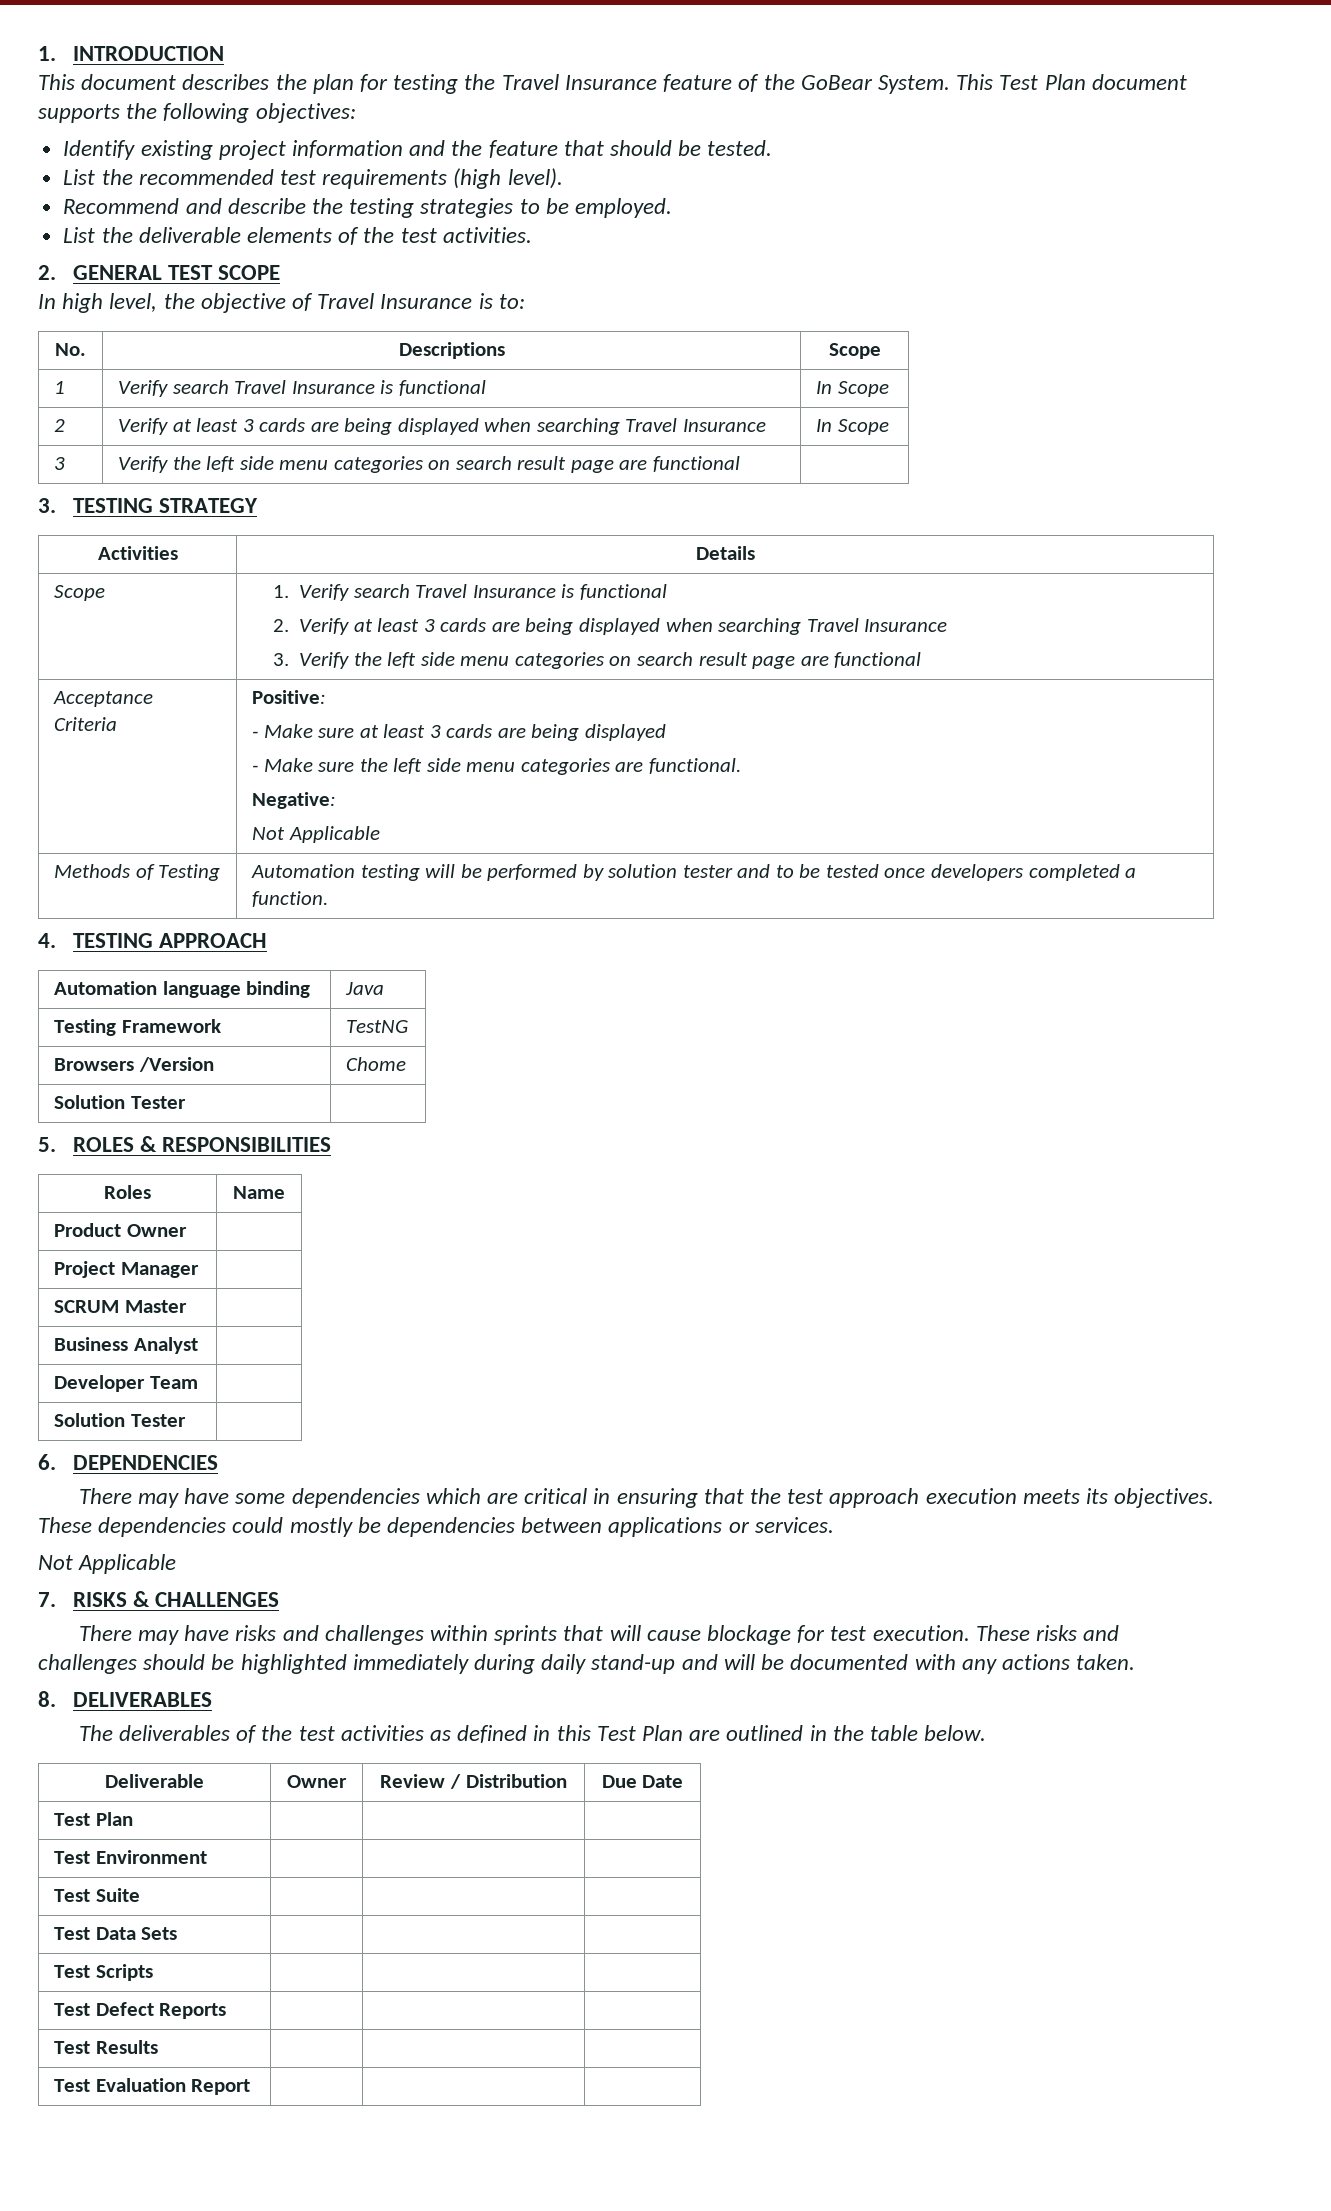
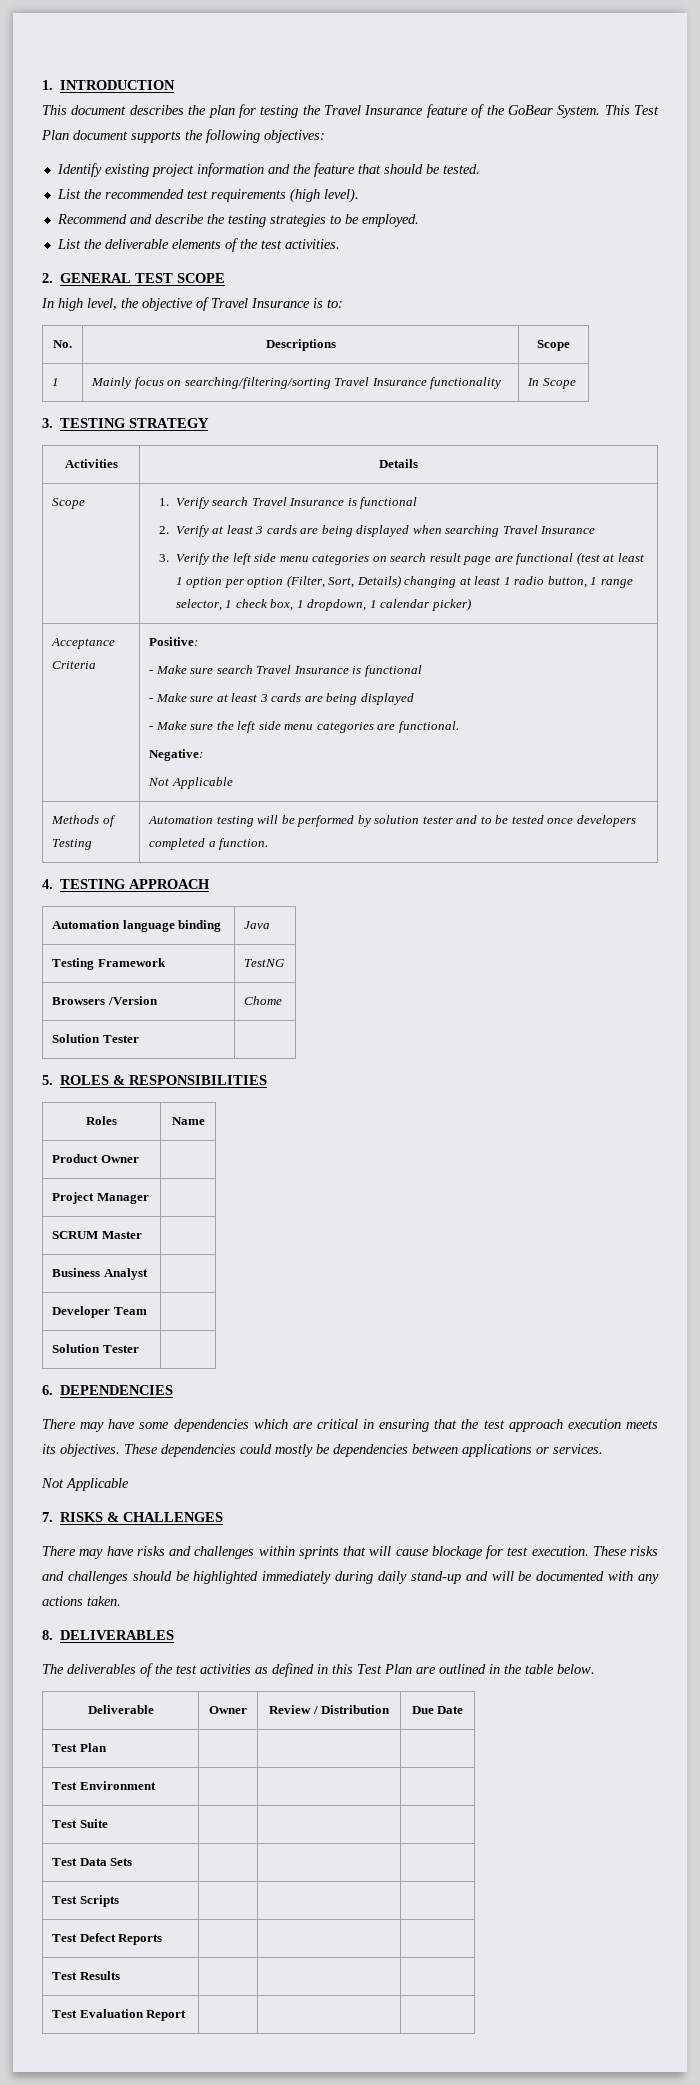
[118,380,486,397] [816,381,889,397] [54,419,66,432] [118,418,766,435] [816,419,889,435] [54,457,66,470] [118,456,740,473] Verify search Travel Insurance is functional | In Scope // 2 | Verify at least 3 cards are being displayed when searching Travel Insurance | In Scope // 3 | Verify the left side menu categories on search result page are functional | -> [91,377,502,389] [527,378,576,389] Mainly focus on searching/filtering/sorting Travel Insurance functionality | In Scope
[53,691,154,707] [54,717,118,731] [252,690,327,704] // Acceptance Criteria | Positive: -> [576,552,644,565] [175,575,633,588] [175,598,471,611] [51,638,116,649] [52,661,97,669] [149,637,199,646] [149,665,422,677] (test at least 1 option per option (Filter, Sort, Details) changing at least 1 radio button, 1 range selector, 1 check box, 1 dropdown, 1 calendar picker) // Acceptance Criteria | Positive: // - Make sure search Travel Insurance is functional

